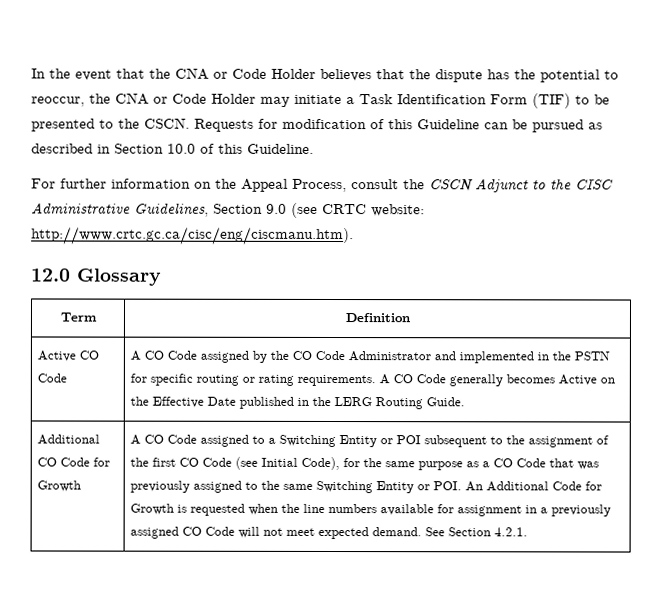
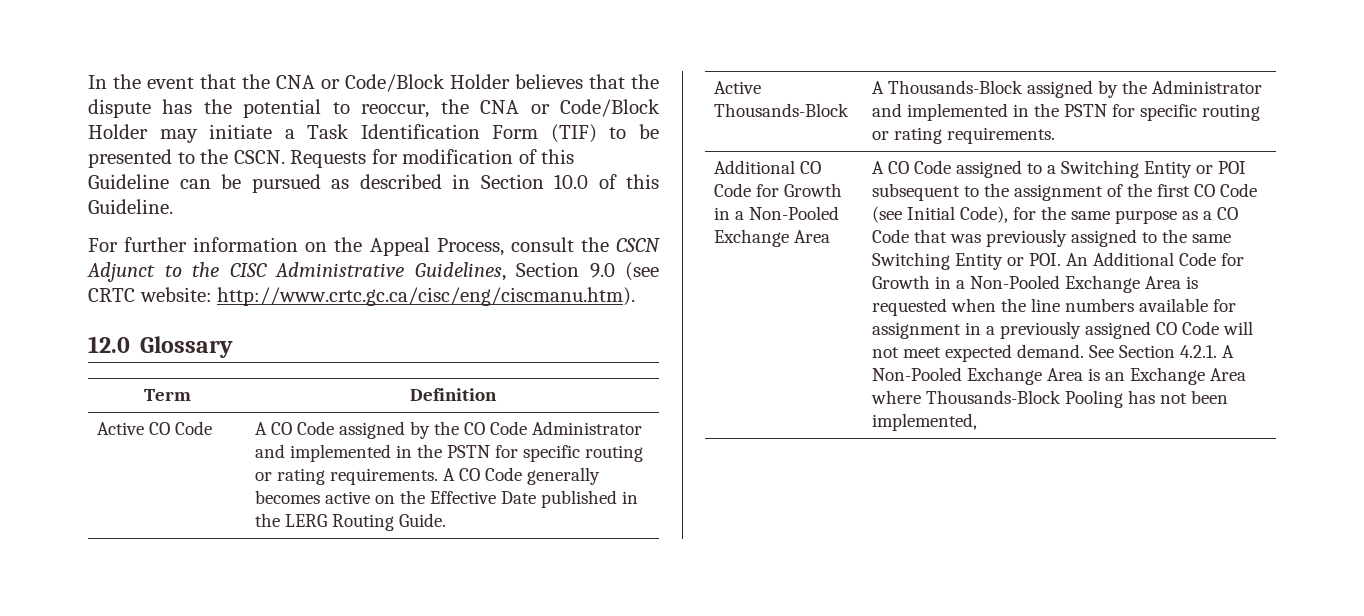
[232,68,267,79] Code -> [345,74,445,92] Code/Block
[172,93,207,104] Code -> [560,99,661,117] Code/Block
[558,374,598,386] Active -> [325,491,371,504] active
(466, 402) none -> [714,81,762,94] [714,103,850,117] [872,80,1263,98] [872,103,1261,121] [872,127,1056,144] // Active Thousands-Block | A Thousands-Block assigned by the Administrator and implemented in the PSTN for specific routing or rating requirements.
(82, 486) none -> [714,206,840,220] [714,229,831,247] in a Non-Pooled Exchange Area
(175, 509) none -> [935,275,1182,293] in a Non-Pooled Exchange Area
(529, 532) none -> [1222,345,1235,358] [872,367,1247,385] [871,390,1229,408] [872,413,978,431] A Non-Pooled Exchange Area is an Exchange Area where Thousands-Block Pooling has not been implemented,

